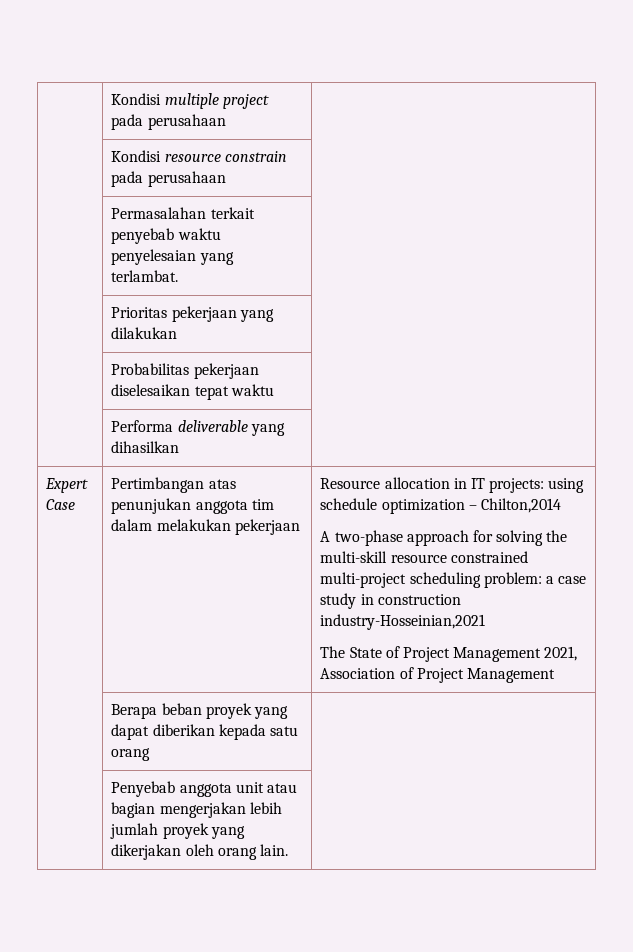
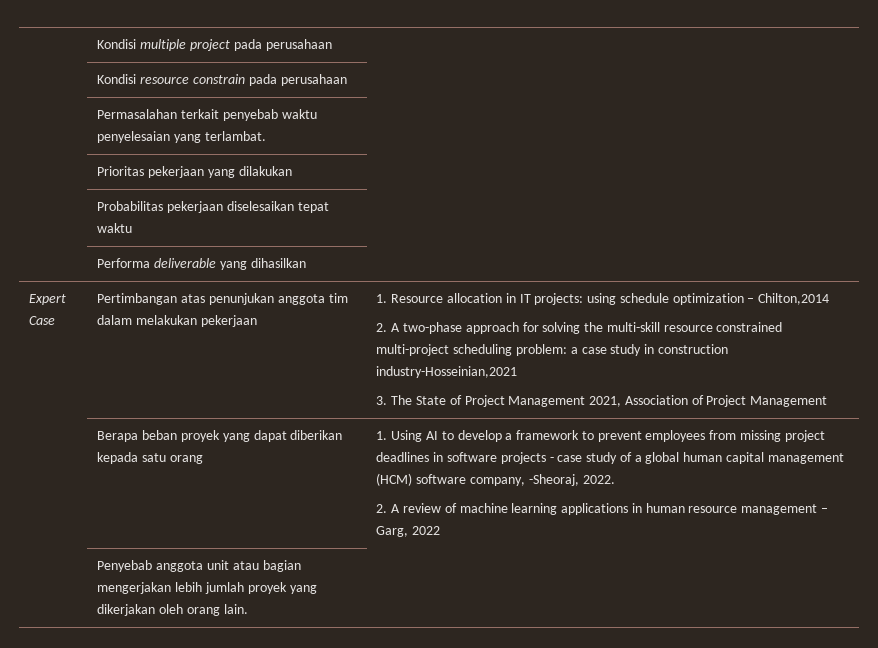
(300, 527) none -> [376,294,388,303] 1.
(561, 505) none -> [376,323,388,332] 2.
(486, 622) none -> [376,396,388,405] 3.
(151, 754) none -> [376,430,825,442] [376,452,844,464] [376,473,615,486] [376,503,828,515] [376,526,441,537] 1. Using AI to develop a framework to prevent employees from missing project deadlines in software projects - case study of a global human capital management (HCM) software company, -Sheoraj, 2022. // 2. A review of machine learning applications in human resource management – Garg, 2022

